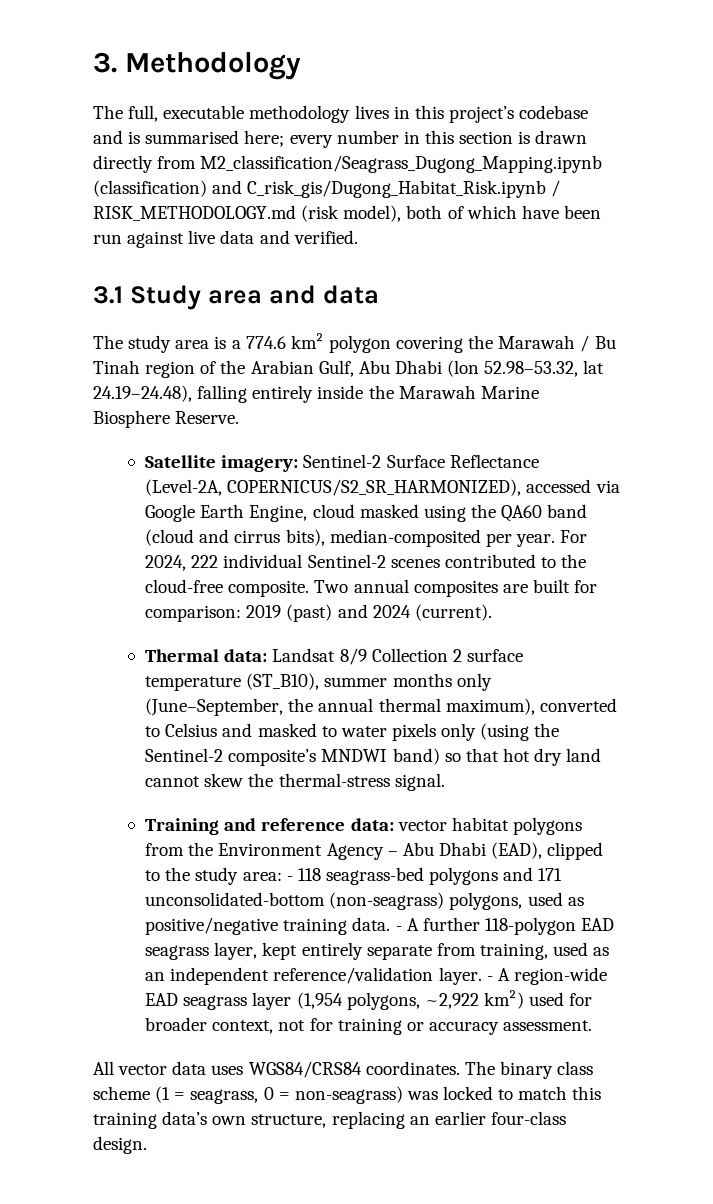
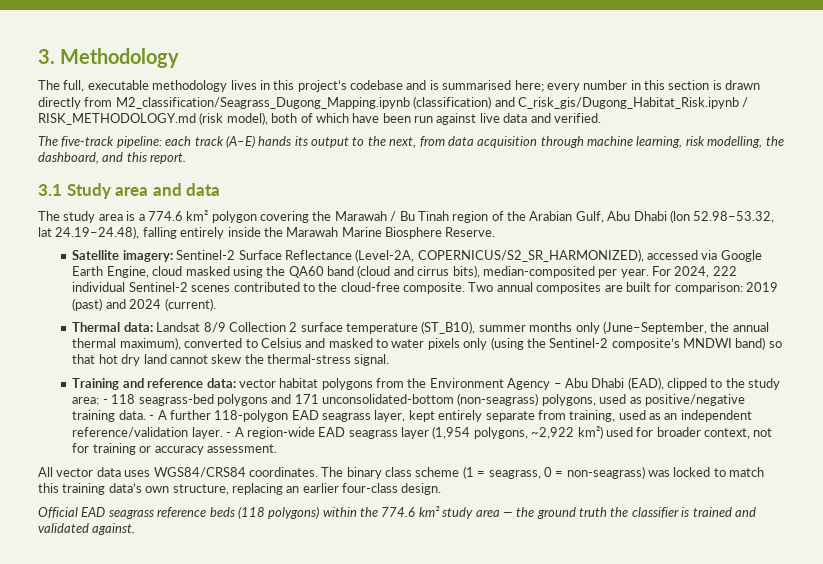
(358, 237) none -> [38,135,784,148] [38,152,187,164] // The five-track pipeline: each track (A–E) hands its output to the next, from data acquisition through machine learning, risk modelling, the dashboard, and this report.
(147, 1145) none -> [38,506,756,519] [38,523,136,535] // Official EAD seagrass reference beds (118 polygons) within the 774.6 km² study area — the ground truth the classifier is trained and validated against.

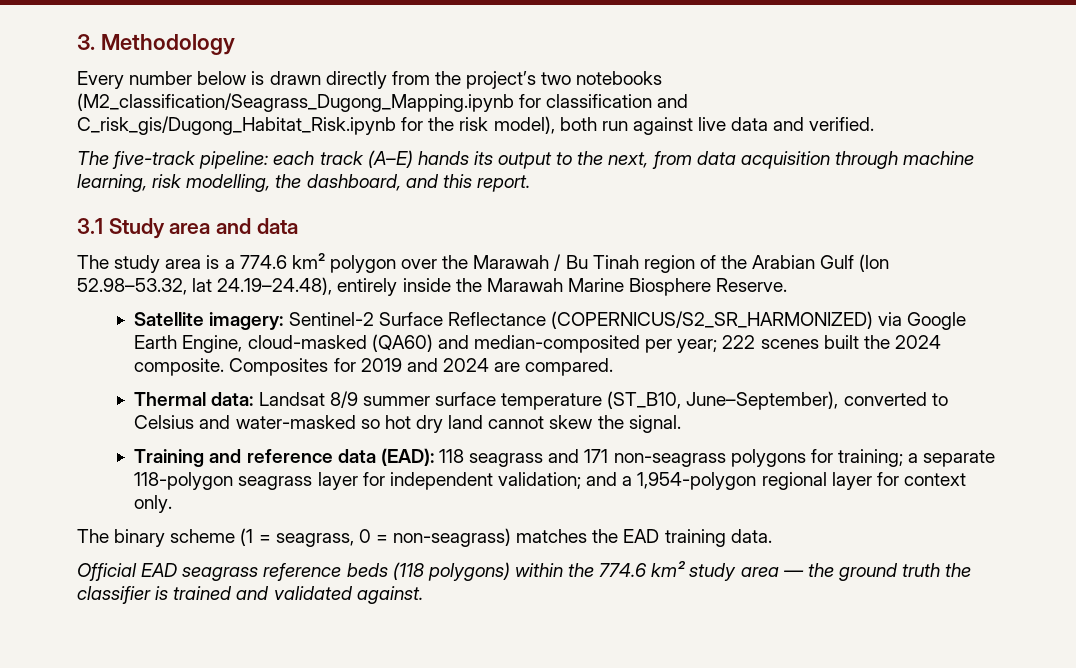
[38,80,761,92] [38,96,749,109] [38,112,411,125] The full, executable methodology lives in this project’s codebase and is summarised here; every number in this section is drawn directly from M2_classification/Seagrass_Dugong_Mapping.ipynb (classification) and C_risk_gis/Dugong_Habitat_Risk.ipynb / RISK_METHODOLOGY.md (risk model), both of which have been -> [77,71,663,89] [77,93,689,112] [77,116,597,135] Every number below is drawn directly from the project’s two notebooks (M2_classification/Seagrass_Dugong_Mapping.ipynb for classification and C_risk_gis/Dugong_Habitat_Risk.ipynb for the risk model), both
[260,211,309,223] covering -> [401,259,438,269] over
[575,211,667,223] Gulf, Abu Dhabi -> [820,255,855,269] Gulf
[142,227,177,239] falling -> (333, 286) none
[355,249,699,262] (Level-2A, COPERNICUS/S2_SR_HARMONIZED), accessed -> [550,311,873,329] (COPERNICUS/S2_SR_HARMONIZED)
[152,265,737,278] [72,282,779,294] [72,298,216,311] [72,321,769,334] [72,337,782,350] [72,354,96,364] cloud masked using the QA60 band (cloud and cirrus bits), median-composited per year. For 2024, 222 individual Sentinel-2 scenes contributed to the cloud-free composite. Two annual composites are built for comparison: 2019 (past) and 2024 (current). // Thermal data: Landsat 8/9 Collection 2 surface temperature (ST_B10), summer months only (June–September, the annual thermal maximum), converted to Celsius and masked to water pixels only (using the Sentinel-2 composite’s MNDWI band) so that -> [247,334,941,353] [134,358,614,376] [134,391,948,410] [134,415,380,429] cloud-masked (QA60) and median-composited per year; 222 scenes built the 2024 composite. Composites for 2019 and 2024 are compared. // Thermal data: Landsat 8/9 summer surface temperature (ST_B10, June–September), converted to Celsius and water-masked so
[267,354,352,364] thermal-stress -> (624, 422) none
[206,377,781,390] [72,393,745,406] [72,410,752,422] [72,426,773,439] [72,443,277,455] [38,467,318,478] data: vector habitat polygons from the Environment Agency – Abu Dhabi (EAD), clipped to the study area: - 118 seagrass-bed polygons and 171 unconsolidated-bottom (non-seagrass) polygons, used as positive/negative training data. - A further 118-polygon EAD seagrass layer, kept entirely separate from training, used as an independent reference/validation layer. - A region-wide EAD seagrass layer (1,954 polygons, ~2,922 km²) used for broader context, not for training or accuracy assessment. // All vector data uses WGS84/CRS84 coordinates. -> [337,448,996,467] [134,472,966,490] [134,495,173,513] data (EAD): 118 seagrass and 171 non-seagrass polygons for training; a separate 118-polygon seagrass layer for independent validation; and a 1,954-polygon regional layer for context only. //
[385,467,412,477] class -> (166, 538) none
[648,467,765,477] [38,483,442,495] was locked to match this training data’s own structure, replacing an earlier four-class design. -> [516,529,772,547] matches the EAD training data.

